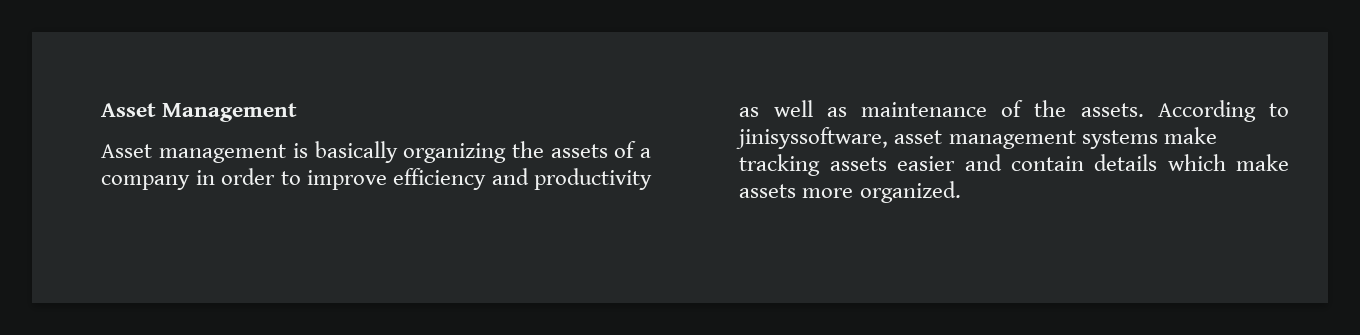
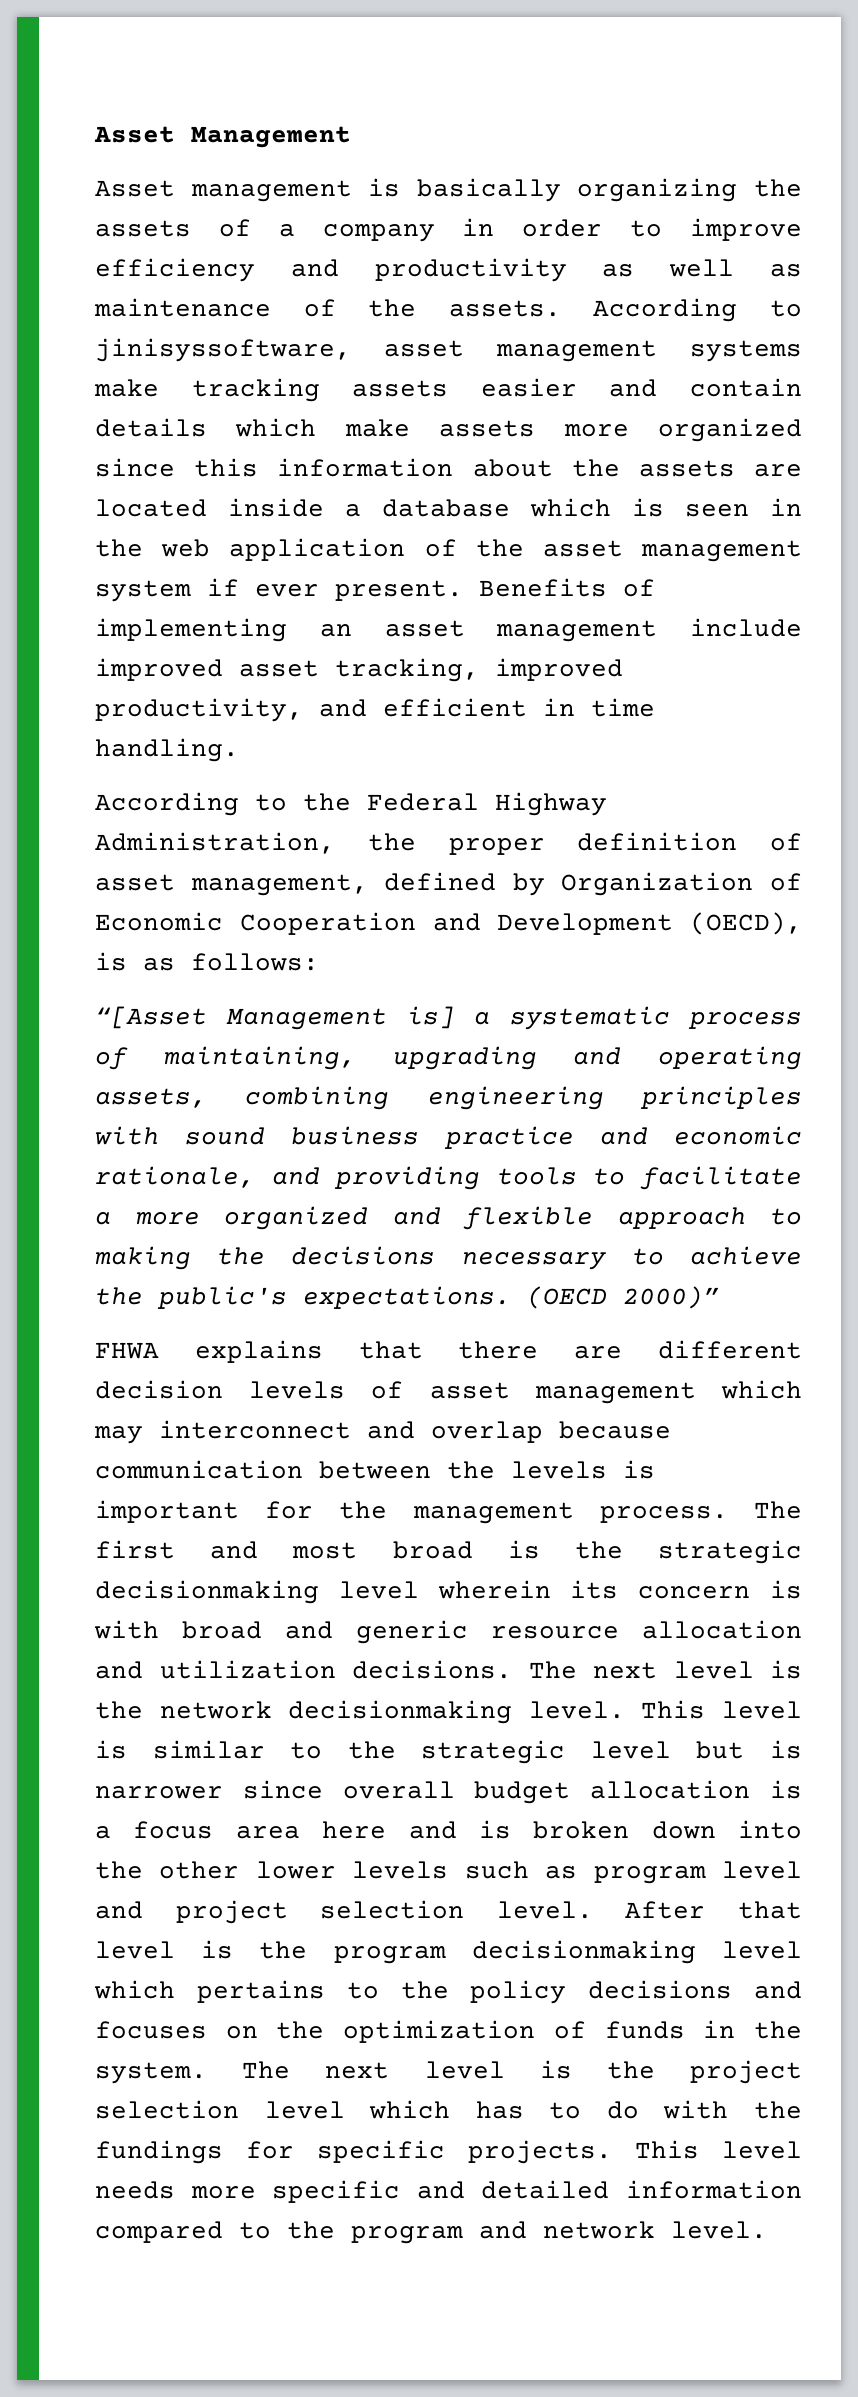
[859,181,961,203] organized. -> [658,418,803,442] [95,458,803,477] [95,498,803,517] [95,538,803,562] [95,578,656,602] [95,618,802,642] [95,658,624,682] [95,698,656,722] [95,738,240,762] [95,792,608,816] [95,832,802,855] [95,872,802,896] [95,912,802,935] [95,952,320,971] [95,1006,803,1030] [95,1046,802,1070] [95,1086,802,1110] [95,1126,802,1149] [95,1166,802,1190] [95,1206,803,1230] [95,1246,802,1270] [95,1286,720,1309] [95,1340,803,1363] [95,1380,803,1404] [94,1420,672,1444] [95,1460,656,1479] [95,1500,802,1524] [95,1540,803,1564] [95,1580,803,1604] [94,1620,803,1644] [95,1660,803,1679] [95,1700,802,1724] [95,1740,803,1764] [95,1780,803,1804] [95,1820,802,1839] [95,1861,803,1884] [95,1900,802,1924] [95,1940,803,1964] [94,1980,802,2004] [95,2020,802,2043] [95,2060,803,2084] [95,2100,803,2119] [95,2140,802,2164] [95,2180,802,2203] [95,2221,768,2244] organized since this information about the assets are located inside a database which is seen in the web application of the asset management system if ever present. Benefits of implementing an asset management include improved asset tracking, improved productivity, and efficient in time handling. // According to the Federal Highway Administration, the proper definition of asset management, defined by Organization of Economic Cooperation and Development (OECD), is as follows: // “[Asset Management is] a systematic process of maintaining, upgrading and operating assets, combining engineering principles with sound business practice and economic rationale, and providing tools to facilitate a more organized and flexible approach to making the decisions necessary to achieve the public's expectations. (OECD 2000)” // FHWA explains that there are different decision levels of asset management which may interconnect and overlap because communication between the levels is important for the management process. The first and most broad is the strategic decisionmaking level wherein its concern is with broad and generic resource allocation and utilization decisions. The next level is the network decisionmaking level. This level is similar to the strategic level but is narrower since overall budget allocation is a focus area here and is broken down into the other lower levels such as program level and project selection level. After that level is the program decisionmaking level which pertains to the policy decisions and focuses on the optimization of funds in the system. The next level is the project selection level which has to do with the fundings for specific projects. This level needs more specific and detailed information compared to the program and network level.

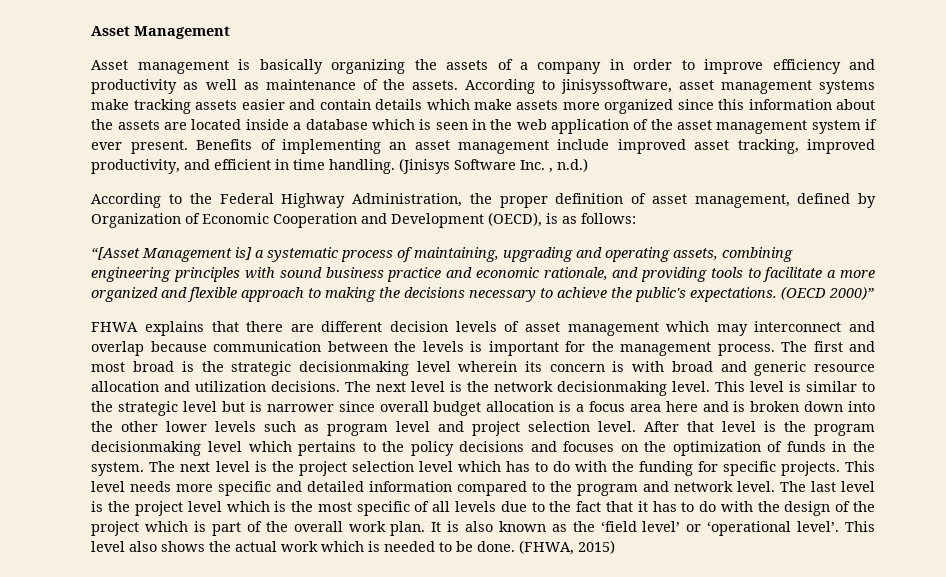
(240, 750) none -> [399,158,589,174] (Jinisys Software Inc. , n.d.)
[95,2140,224,2164] fundings -> [638,461,693,476] funding
(768, 2230) none -> [780,481,876,492] [91,501,875,516] [91,521,875,536] [91,540,616,555] The last level is the project level which is the most specific of all levels due to the fact that it has to do with the design of the project which is part of the overall work plan. It is also known as the ‘field level’ or ‘operational level’. This level also shows the actual work which is needed to be done. (FHWA, 2015)

